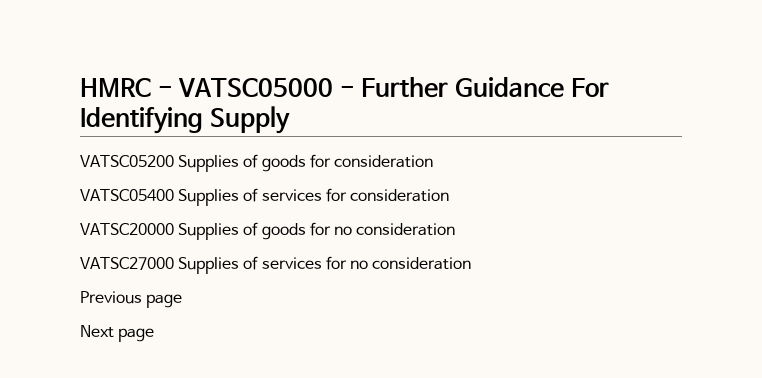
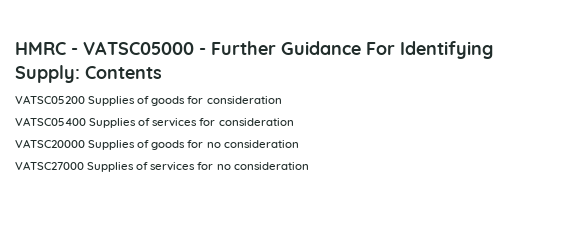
[209,106,290,134] Supply -> [15,65,162,83] Supply: Contents
[80,291,183,308] [80,325,155,342] // Previous page // Next page -> (309, 166) none

